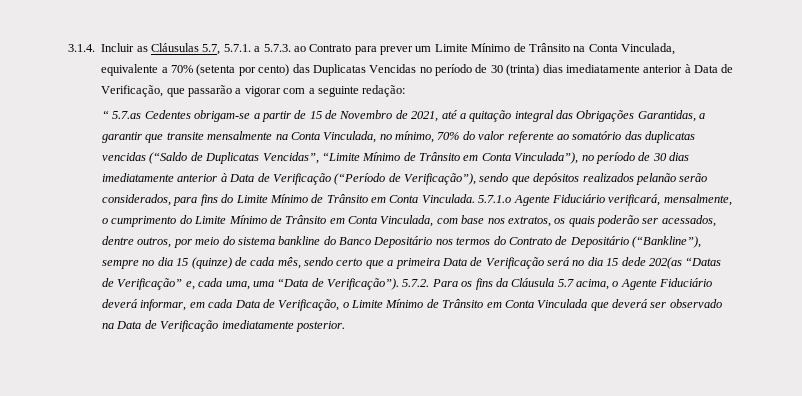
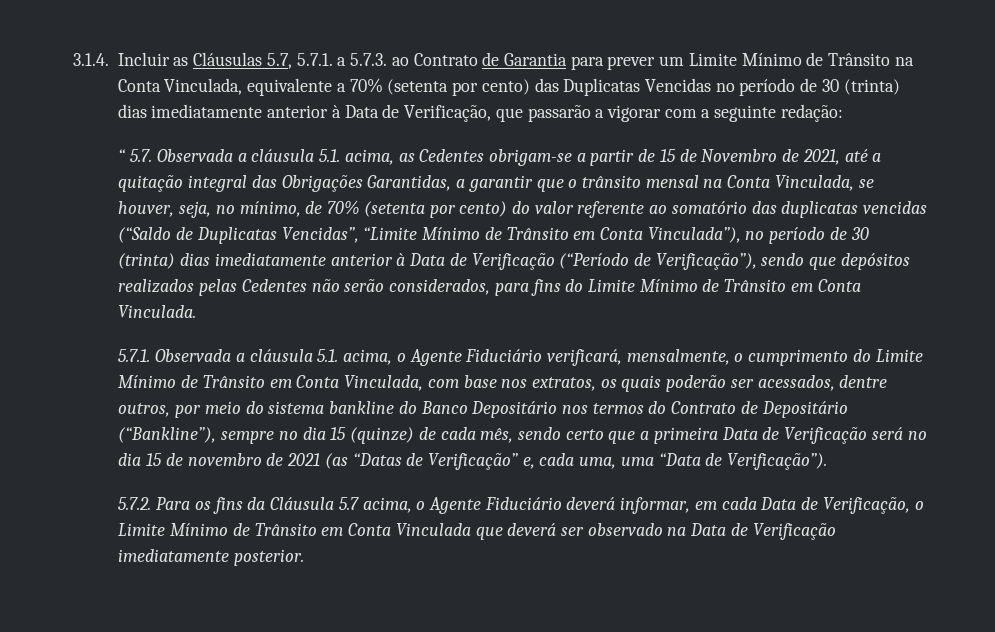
(352, 48) none -> [482,52,568,66] de Garantia
[112,111,142,119] 5.7.as -> [130,149,415,165] 5.7. Observada a cláusula 5.1. acima, as
[166,131,460,143] transite mensalmente na Conta Vinculada, no mínimo, 70% -> [568,175,874,191] [118,200,508,218] o trânsito mensal na Conta Vinculada, se houver, seja, no mínimo, de 70% (setenta por cento)
(667, 157) none -> [118,253,176,269] (trinta)
[635,173,676,185] pelanão -> [199,278,340,296] pelas Cedentes não
[478,195,512,203] 5.7.1.o -> [118,349,406,365] // 5.7.1. Observada a cláusula 5.1. acima, o
[621,257,682,269] dede 202(as -> [165,453,348,469] de novembro de 2021 (as
(400, 284) none -> (828, 461) //

